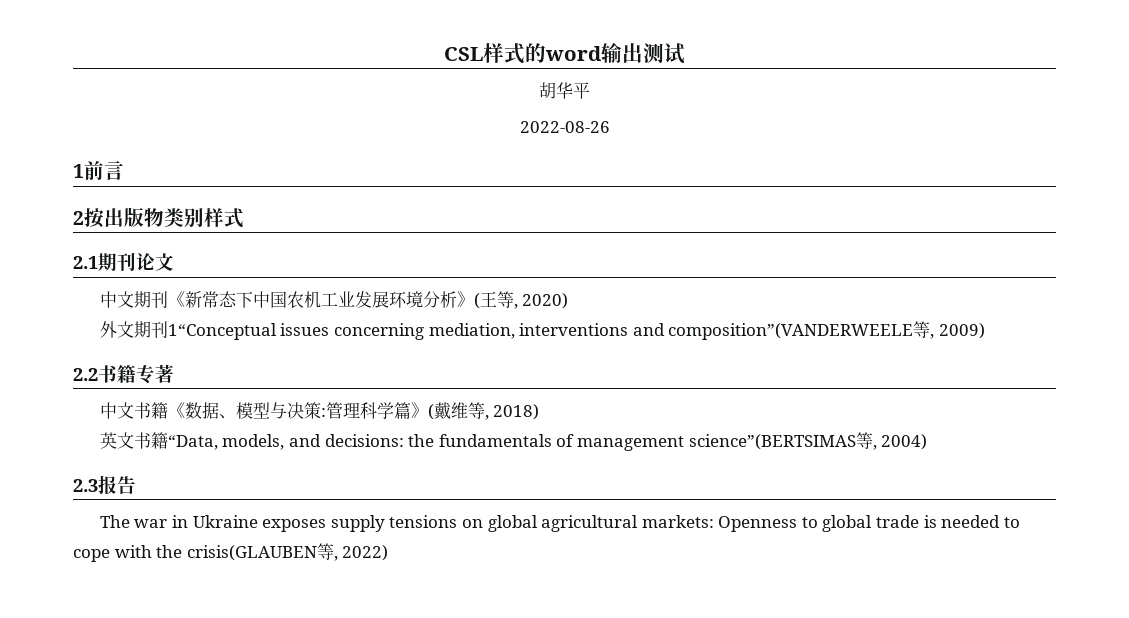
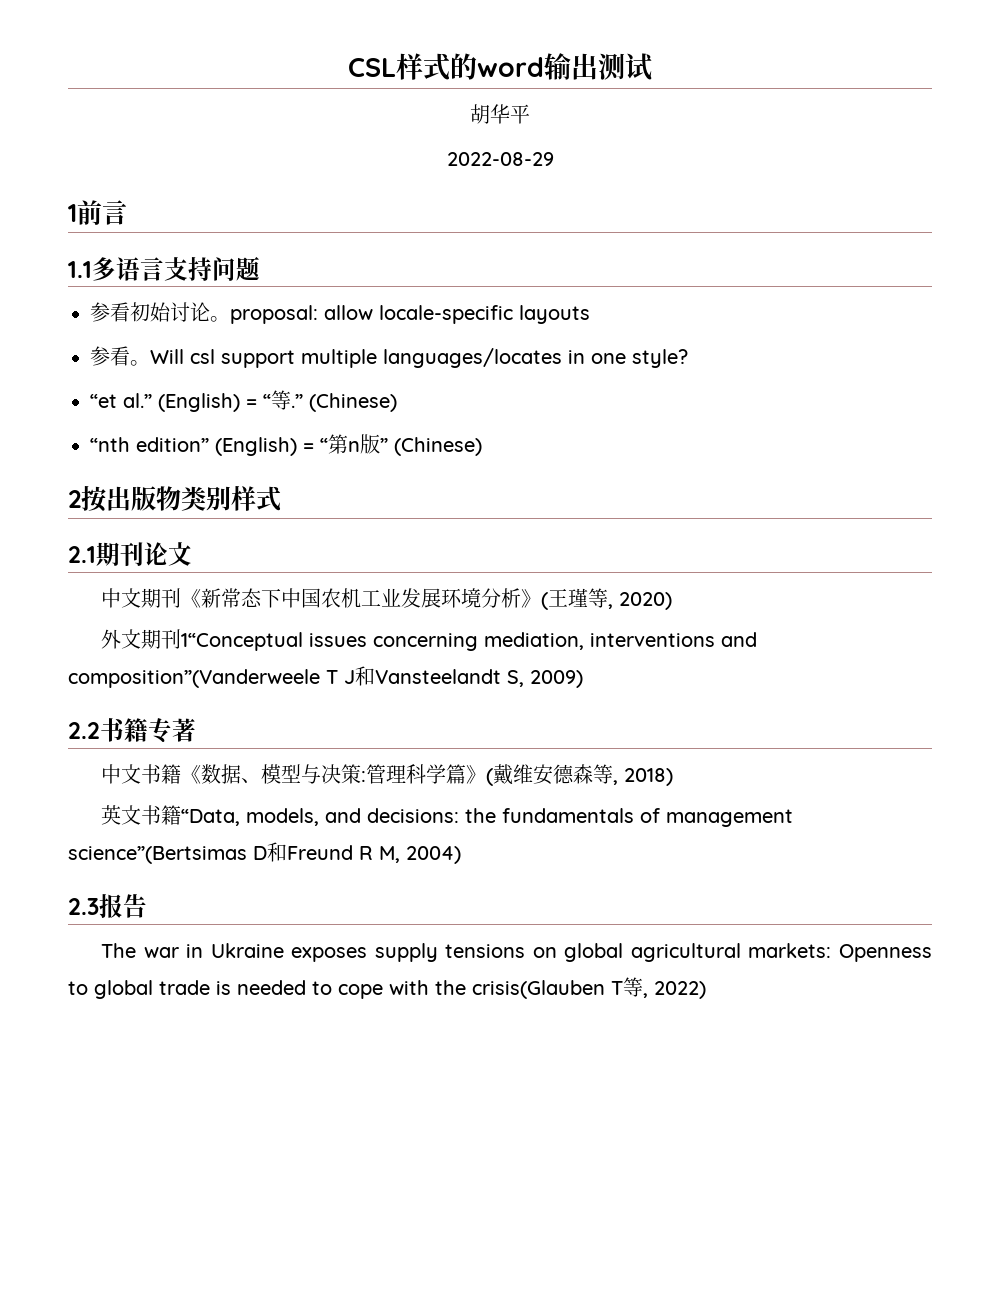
[519,121,610,133] 2022-08-26 -> [446,152,554,166] 2022-08-29
(124, 170) none -> [68,256,260,281] [90,302,590,324] [90,346,688,368] [90,390,397,412] [90,434,482,456] // 1.1多语言支持问题 // 参看初始讨论。proposal: allow locale-specific layouts // 参看。Will csl support multiple languages/locates in one style? // “et al.” (English) = “等.” (Chinese) // “nth edition” (English) = “第n版” (Chinese)
(497, 299) none -> [568,588,589,607] 瑾
[668,321,935,340] composition”(VANDERWEELE等, -> [68,666,524,688] composition”(Vanderweele T J和Vansteelandt S,
(468, 410) none -> [533,764,594,785] 安德森
[688,432,877,450] science”(BERTSIMAS等, -> [68,842,400,864] science”(Bertsimas D和Freund R M,
[186,545,317,561] crisis(GLAUBEN -> [472,980,623,999] crisis(Glauben T

